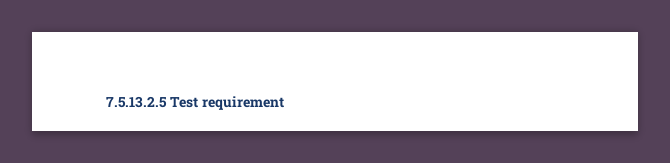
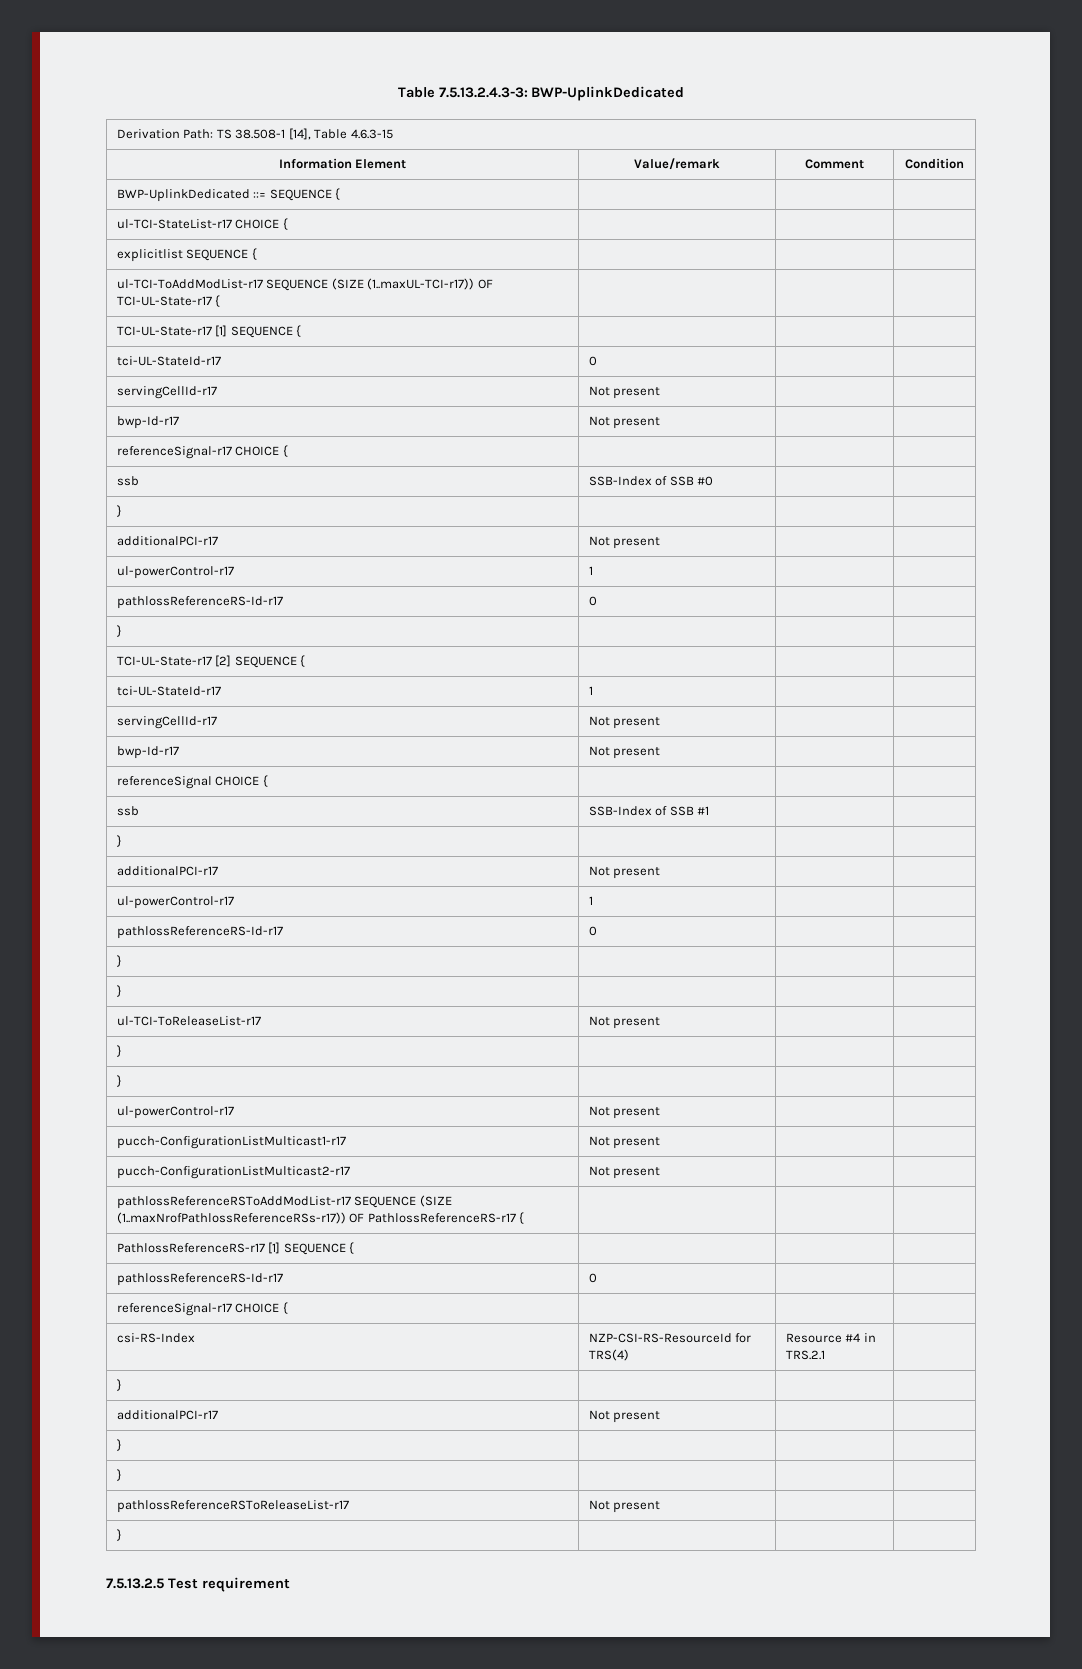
(106, 102) none -> [397,86,685,101] [116,128,393,140] [278,158,407,169] [634,158,720,170] [805,159,864,169] [905,158,964,169] [116,188,341,202] [116,218,288,230] [116,248,257,262] [116,278,493,291] [116,295,221,307] [116,325,302,338] [116,356,221,366] [588,356,597,366] [116,386,217,399] [588,386,661,399] [116,416,179,429] [588,416,661,429] [116,445,288,459] [116,476,139,486] [588,476,714,486] [116,505,122,517] [116,536,218,546] [588,536,661,549] [116,566,234,579] [588,566,593,575] [116,596,283,609] [588,596,597,606] [116,625,122,637] [116,655,306,668] [116,686,221,696] [588,686,593,695] [116,716,217,729] [588,716,661,729] [116,746,179,759] [588,746,661,759] [116,775,268,789] [116,806,139,816] [588,806,710,816] [116,835,122,847] [116,866,218,876] [588,866,661,879] [116,896,234,909] [588,896,593,905] [116,926,283,939] [588,926,597,936] [116,955,122,967] [116,985,122,997] [116,1016,261,1026] [588,1016,661,1029] [116,1045,122,1057] [116,1075,122,1087] [116,1106,234,1119] [588,1106,661,1119] [116,1136,346,1149] [588,1136,661,1149] [116,1166,350,1179] [588,1166,661,1179] [116,1195,452,1209] [116,1212,525,1224] [116,1242,355,1255] [116,1273,283,1286] [588,1273,597,1283] [116,1302,288,1316] [116,1333,195,1343] [588,1333,752,1343] [588,1349,629,1361] [785,1333,876,1343] [785,1350,825,1360] [116,1379,122,1391] [116,1410,218,1420] [588,1410,661,1423] [116,1439,122,1451] [116,1469,122,1481] [116,1500,349,1513] [588,1500,661,1513] [116,1529,122,1541] Table 7.5.13.2.4.3-3: BWP-UplinkDedicated // Derivation Path: TS 38.508-1 [14], Table 4.6.3-15 // Information Element | Value/remark | Comment | Condition // BWP-UplinkDedicated ::= SEQUENCE { | | | // ul-TCI-StateList-r17 CHOICE { | | | // explicitlist SEQUENCE { | | | // ul-TCI-ToAddModList-r17 SEQUENCE (SIZE (1..maxUL-TCI-r17)) OF TCI-UL-State-r17 { | | | // TCI-UL-State-r17 [1] SEQUENCE { | | | // tci-UL-StateId-r17 | 0 | | // servingCellId-r17 | Not present | | // bwp-Id-r17 | Not present | | // referenceSignal-r17 CHOICE { | | | // ssb | SSB-Index of SSB #0 | | // } | | | // additionalPCI-r17 | Not present | | // ul-powerControl-r17 | 1 | | // pathlossReferenceRS-Id-r17 | 0 | | // } | | | // TCI-UL-State-r17 [2] SEQUENCE { | | | // tci-UL-StateId-r17 | 1 | | // servingCellId-r17 | Not present | | // bwp-Id-r17 | Not present | | // referenceSignal CHOICE { | | | // ssb | SSB-Index of SSB #1 | | // } | | | // additionalPCI-r17 | Not present | | // ul-powerControl-r17 | 1 | | // pathlossReferenceRS-Id-r17 | 0 | | // } | | | // } | | | // ul-TCI-ToReleaseList-r17 | Not present | | // } | | | // } | | | // ul-powerControl-r17 | Not present | | // pucch-ConfigurationListMulticast1-r17 | Not present | | // pucch-ConfigurationListMulticast2-r17 | Not present | | // pathlossReferenceRSToAddModList-r17 SEQUENCE (SIZE (1..maxNrofPathlossReferenceRSs-r17)) OF PathlossReferenceRS-r17 { | | | // PathlossReferenceRS-r17 [1] SEQUENCE { | | | // pathlossReferenceRS-Id-r17 | 0 | | // referenceSignal-r17 CHOICE { | | | // csi-RS-Index | NZP-CSI-RS-ResourceId for TRS(4) | Resource #4 in TRS.2.1 | // } | | | // additionalPCI-r17 | Not present | | // } | | | // } | | | // pathlossReferenceRSToReleaseList-r17 | Not present | | // } | | | //

